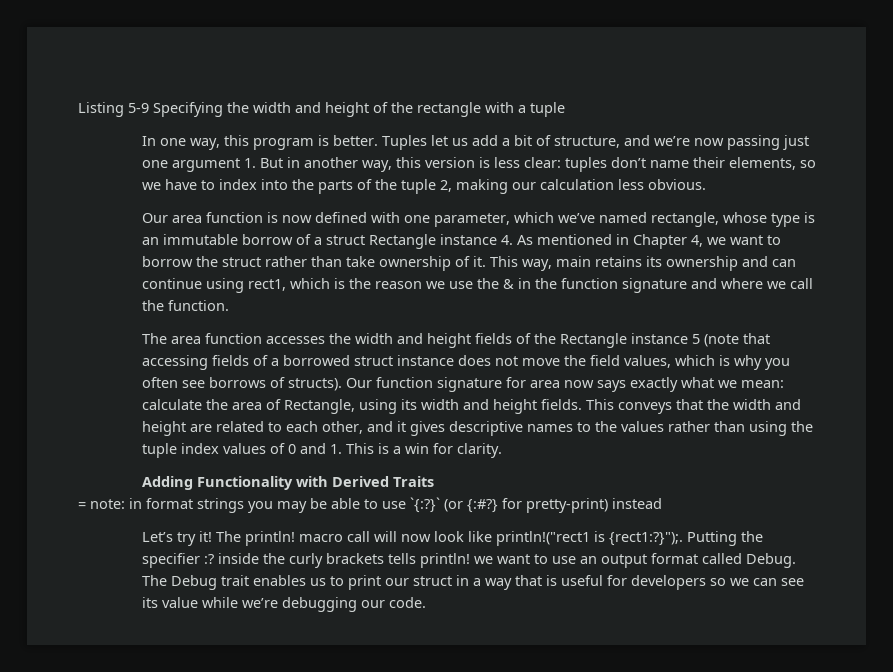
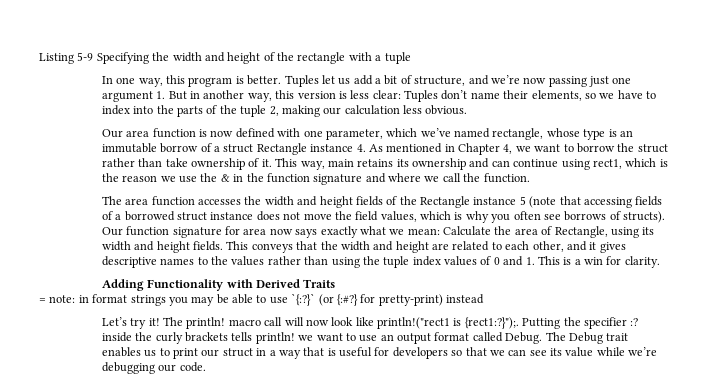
[565,157,608,172] tuples -> [404,90,439,102] Tuples
[142,399,203,410] calculate -> [443,226,492,236] Calculate
(727, 582) none -> [465,347,487,356] that

